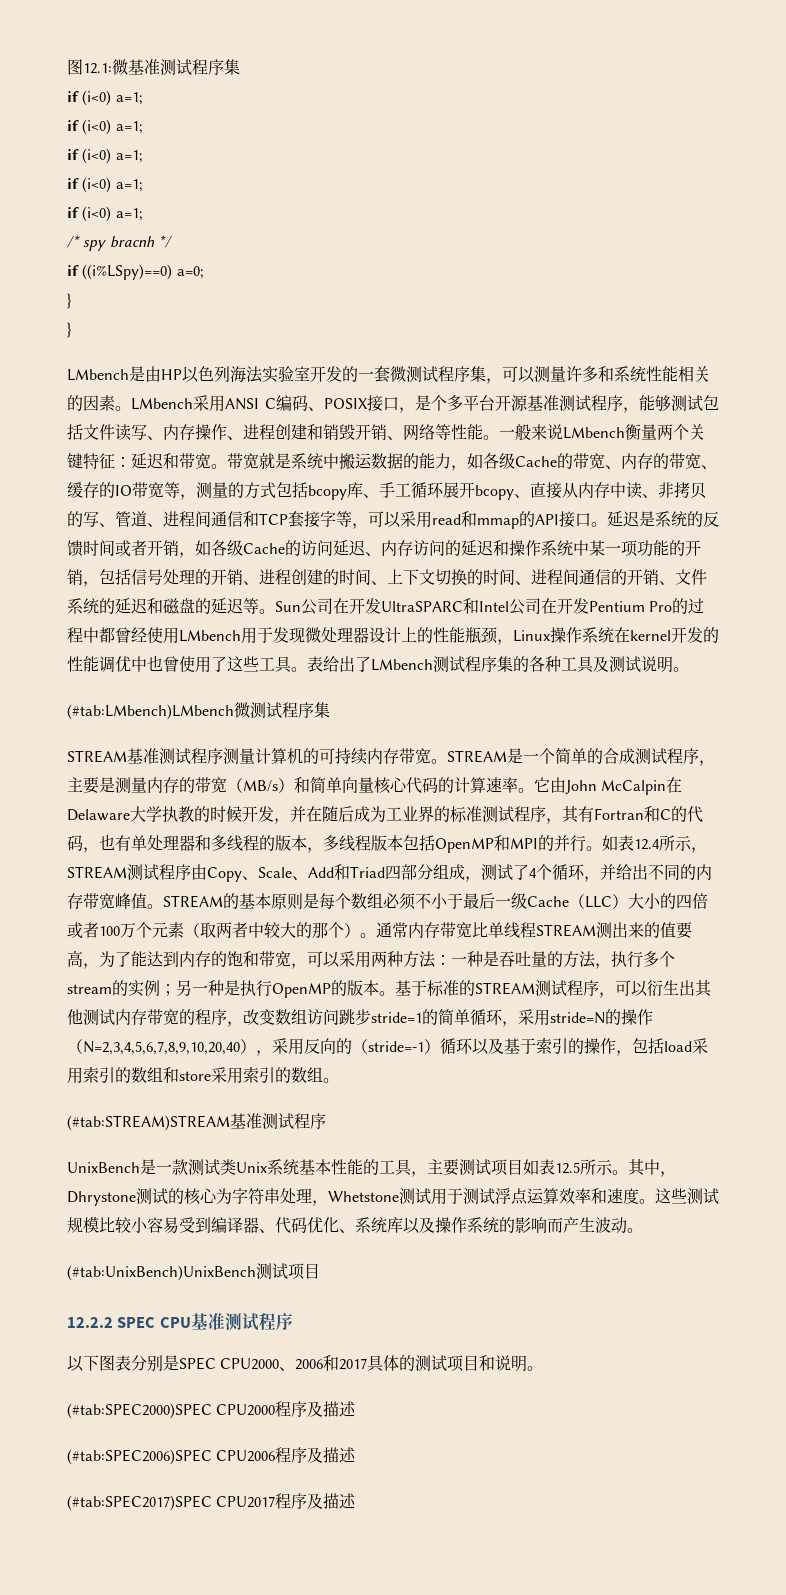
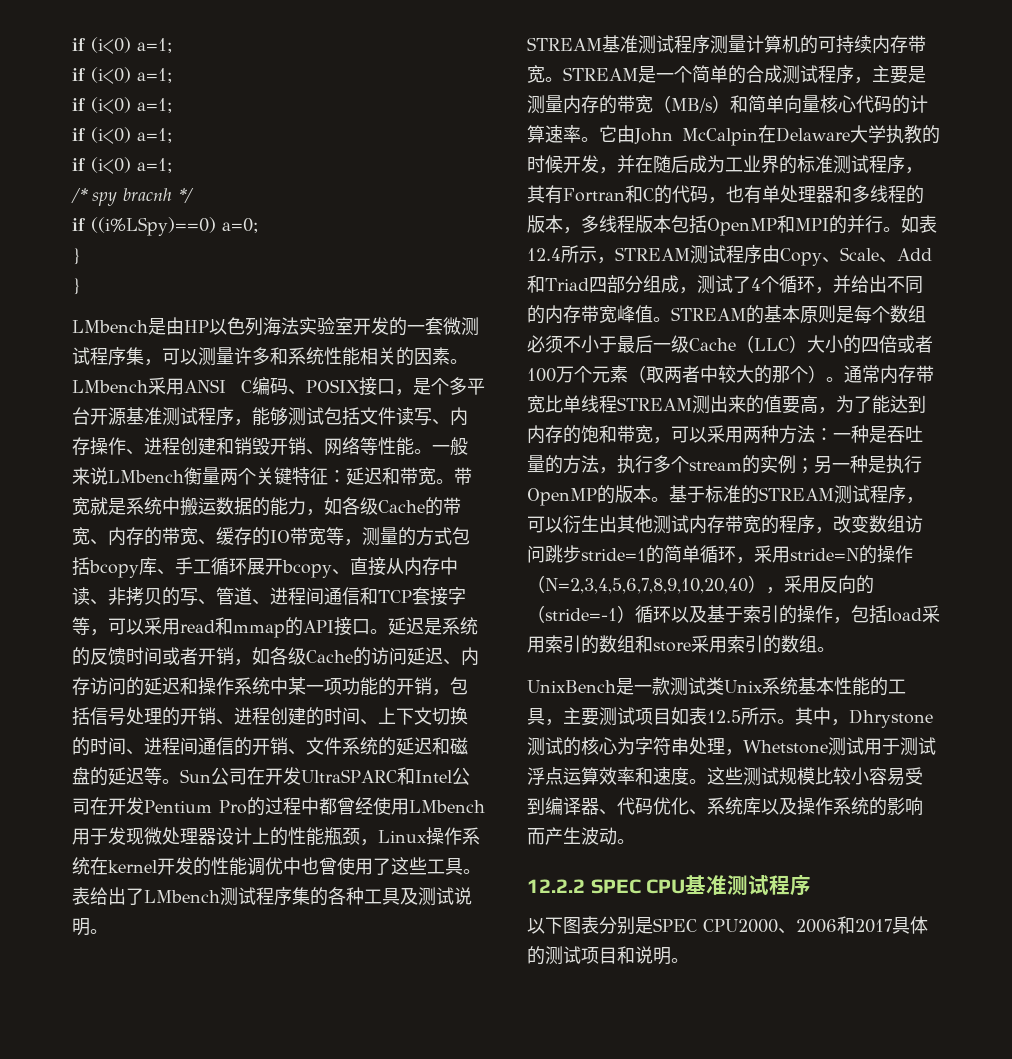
[67,59,240,75] 图12.1:微基准测试程序集 // -> (72, 44) none
[67,702,330,720] // (#tab:LMbench)LMbench微测试程序集 -> (108, 931) none
[67,1113,326,1131] // (#tab:STREAM)STREAM基准测试程序 -> (835, 649) none
[67,1263,320,1281] // (#tab:UnixBench)UnixBench测试项目 -> (635, 841) none
[67,1401,357,1419] [67,1447,357,1465] [67,1493,357,1511] // (#tab:SPEC2000)SPEC CPU2000程序及描述 // (#tab:SPEC2006)SPEC CPU2006程序及描述 // (#tab:SPEC2017)SPEC CPU2017程序及描述 -> (689, 960) none

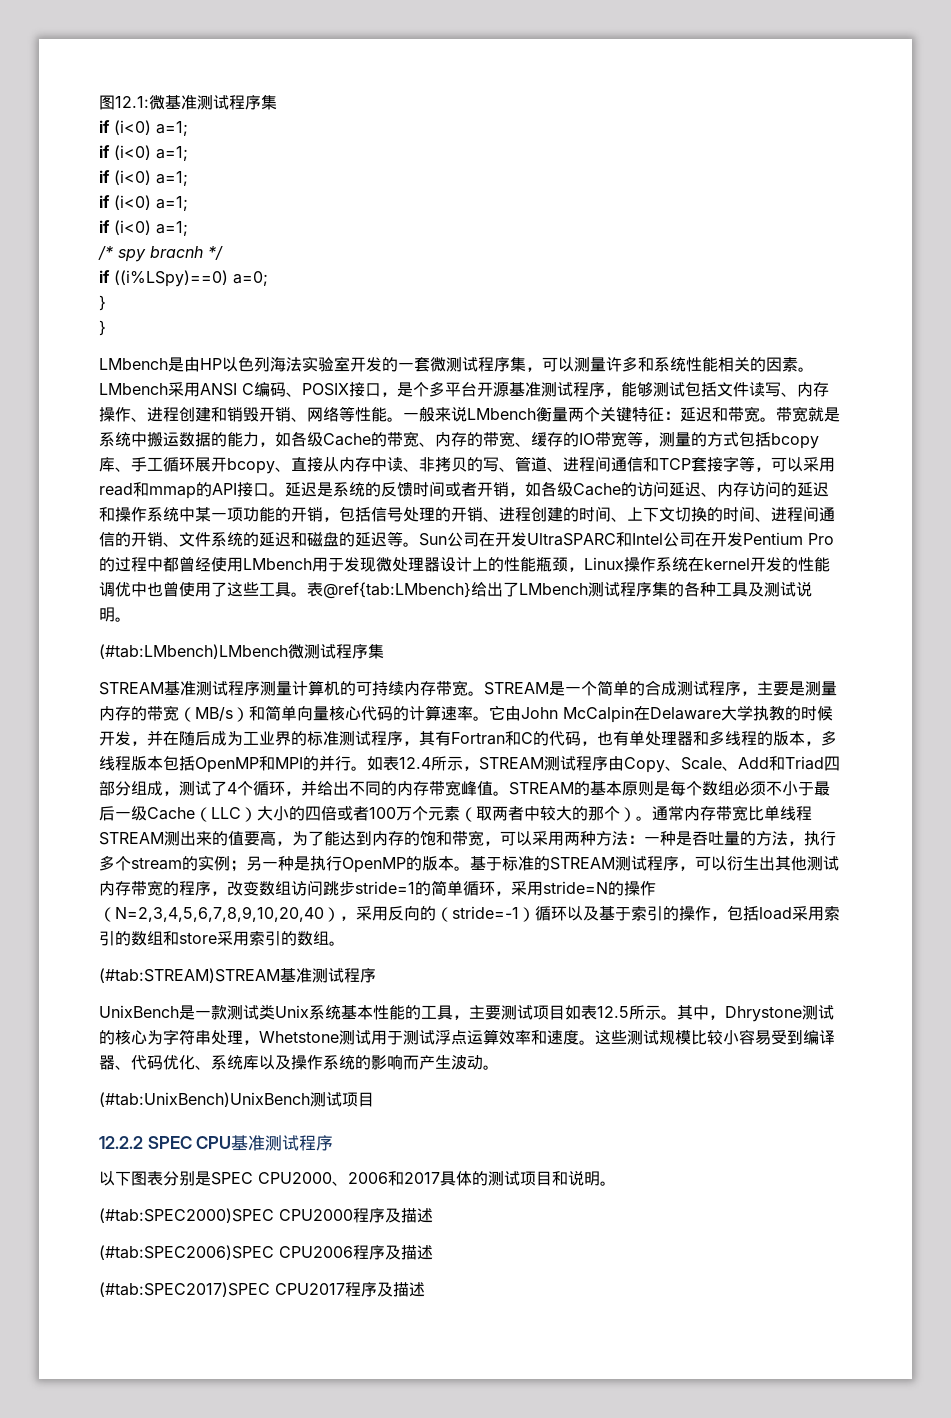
(72, 44) none -> [99,95,277,110] 图12.1:微基准测试程序集 //
(90, 896) none -> [323,582,471,599] @ref{tab:LMbench}
(108, 931) none -> [99,644,384,659] // (#tab:LMbench)LMbench微测试程序集
(835, 649) none -> [99,968,376,983] // (#tab:STREAM)STREAM基准测试程序
(635, 841) none -> [99,1092,374,1107] // (#tab:UnixBench)UnixBench测试项目
(689, 960) none -> [99,1208,433,1223] [99,1245,433,1260] [99,1282,425,1297] // (#tab:SPEC2000)SPEC CPU2000程序及描述 // (#tab:SPEC2006)SPEC CPU2006程序及描述 // (#tab:SPEC2017)SPEC CPU2017程序及描述

